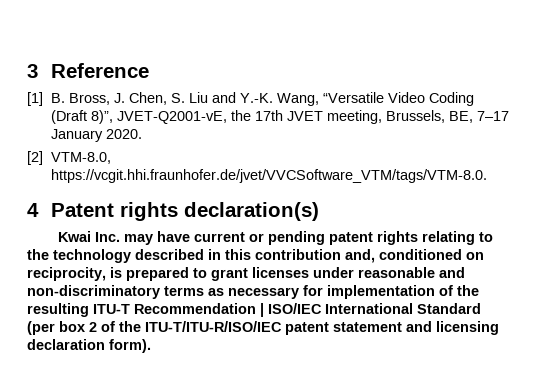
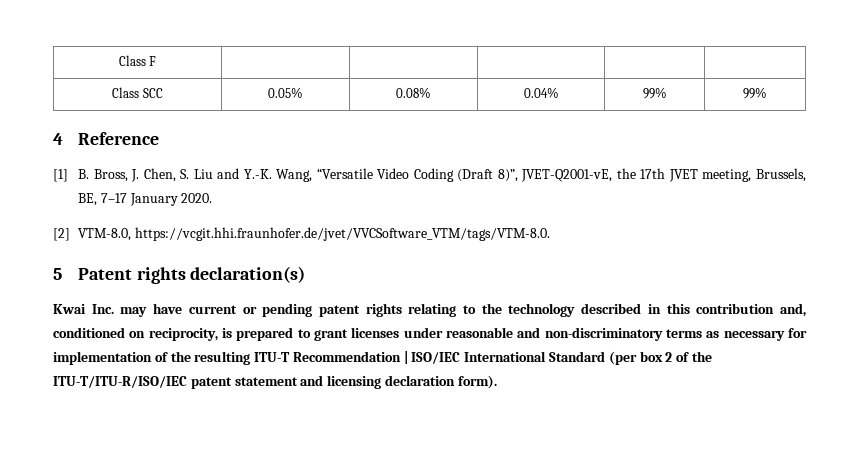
[27,64,38,78] 3 -> [118,55,157,66] [112,87,163,98] [268,87,303,98] [396,87,431,98] [523,87,559,98] [642,87,667,99] [742,87,767,99] [53,133,63,145] Class F | | | | | // Class SCC | 0.05% | 0.08% | 0.04% | 99% | 99% // 4
[27,203,39,217] 4 -> [53,268,62,280] 5

